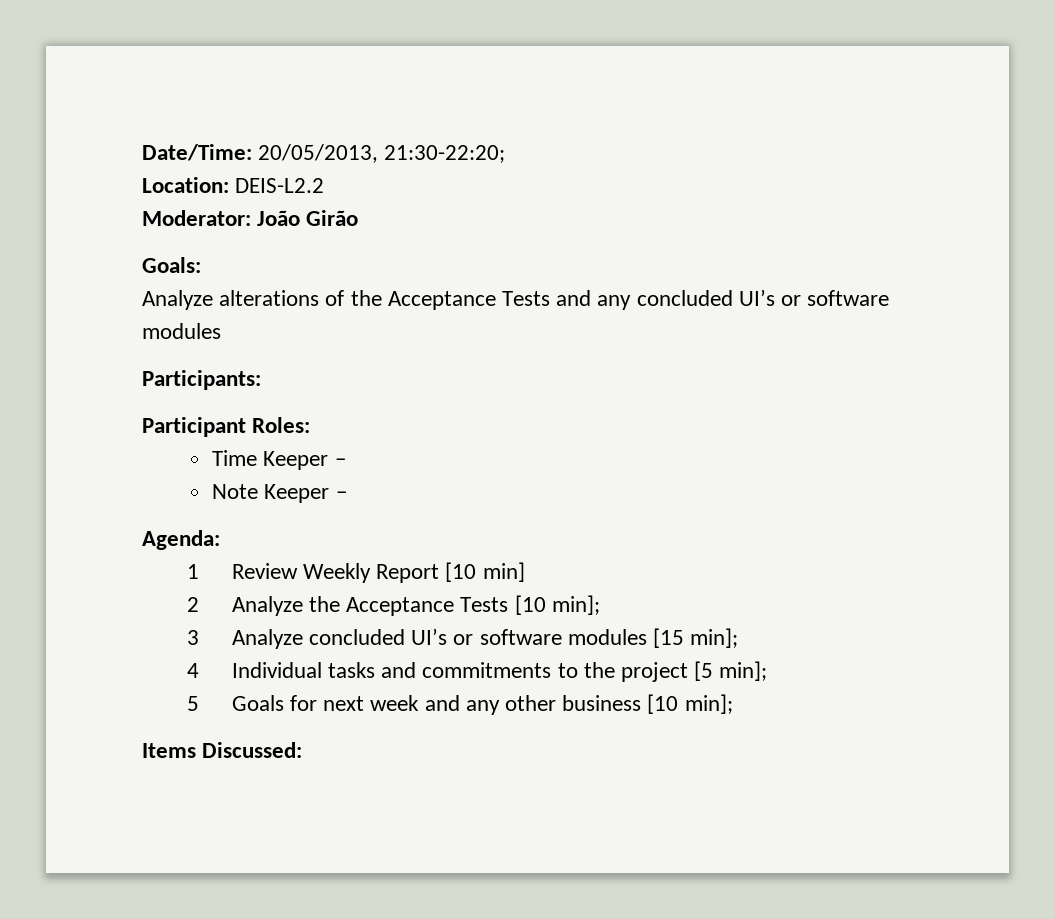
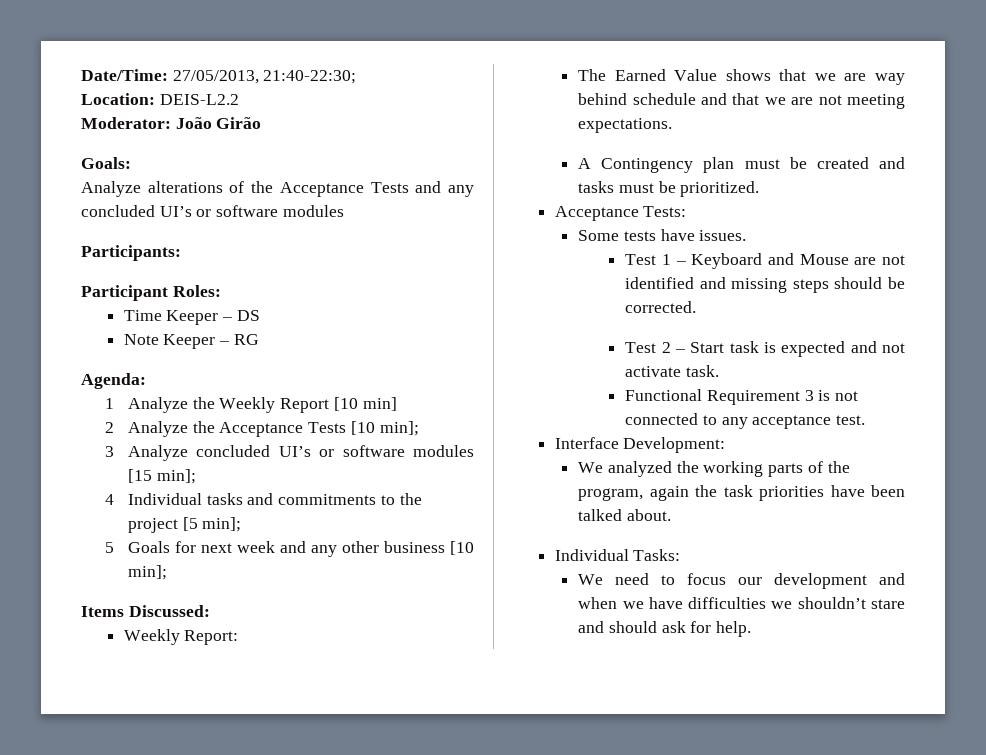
[258,144,506,163] 20/05/2013, 21:30-22:20; -> [172,70,357,84] 27/05/2013, 21:40-22:30;
(346, 462) none -> [236,310,260,321] DS
(347, 495) none -> [233,334,259,345] RG
[231,563,298,579] Review -> [127,397,215,413] Analyze the
(303, 750) none -> [123,629,239,645] [578,69,906,85] [578,93,905,109] [578,118,673,133] [578,157,905,173] [578,181,760,197] [554,206,687,221] [578,229,747,241] [625,253,905,269] [625,277,905,293] [625,301,697,313] [625,341,905,357] [625,365,719,377] [625,389,859,405] [625,413,866,429] [554,437,726,453] [578,461,850,477] [578,485,905,501] [578,509,671,521] [554,549,681,561] [578,573,905,589] [578,597,905,609] [578,621,752,637] // Weekly Report: // The Earned Value shows that we are way behind schedule and that we are not meeting expectations. // A Contingency plan must be created and tasks must be prioritized. // Acceptance Tests: // Some tests have issues. // Test 1 – Keyboard and Mouse are not identified and missing steps should be corrected. // Test 2 – Start task is expected and not activate task. // Functional Requirement 3 is not connected to any acceptance test. // Interface Development: // We analyzed the working parts of the program, again the task priorities have been talked about. // Individual Tasks: // We need to focus our development and when we have difficulties we shouldn’t stare and should ask for help.

